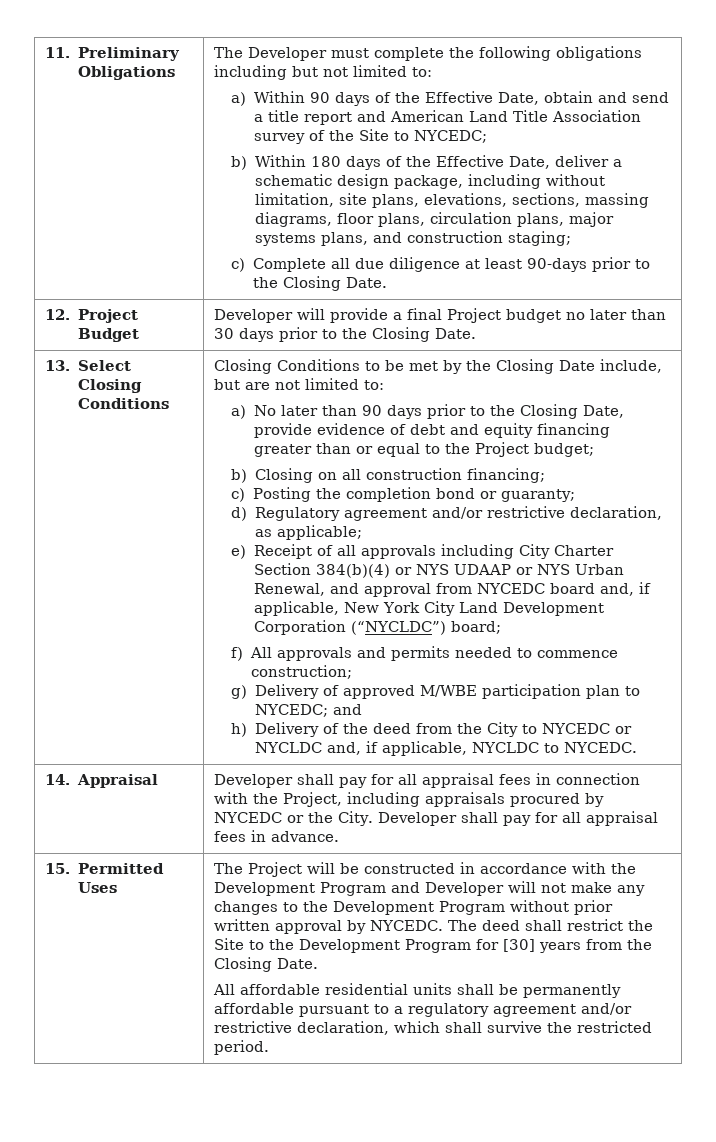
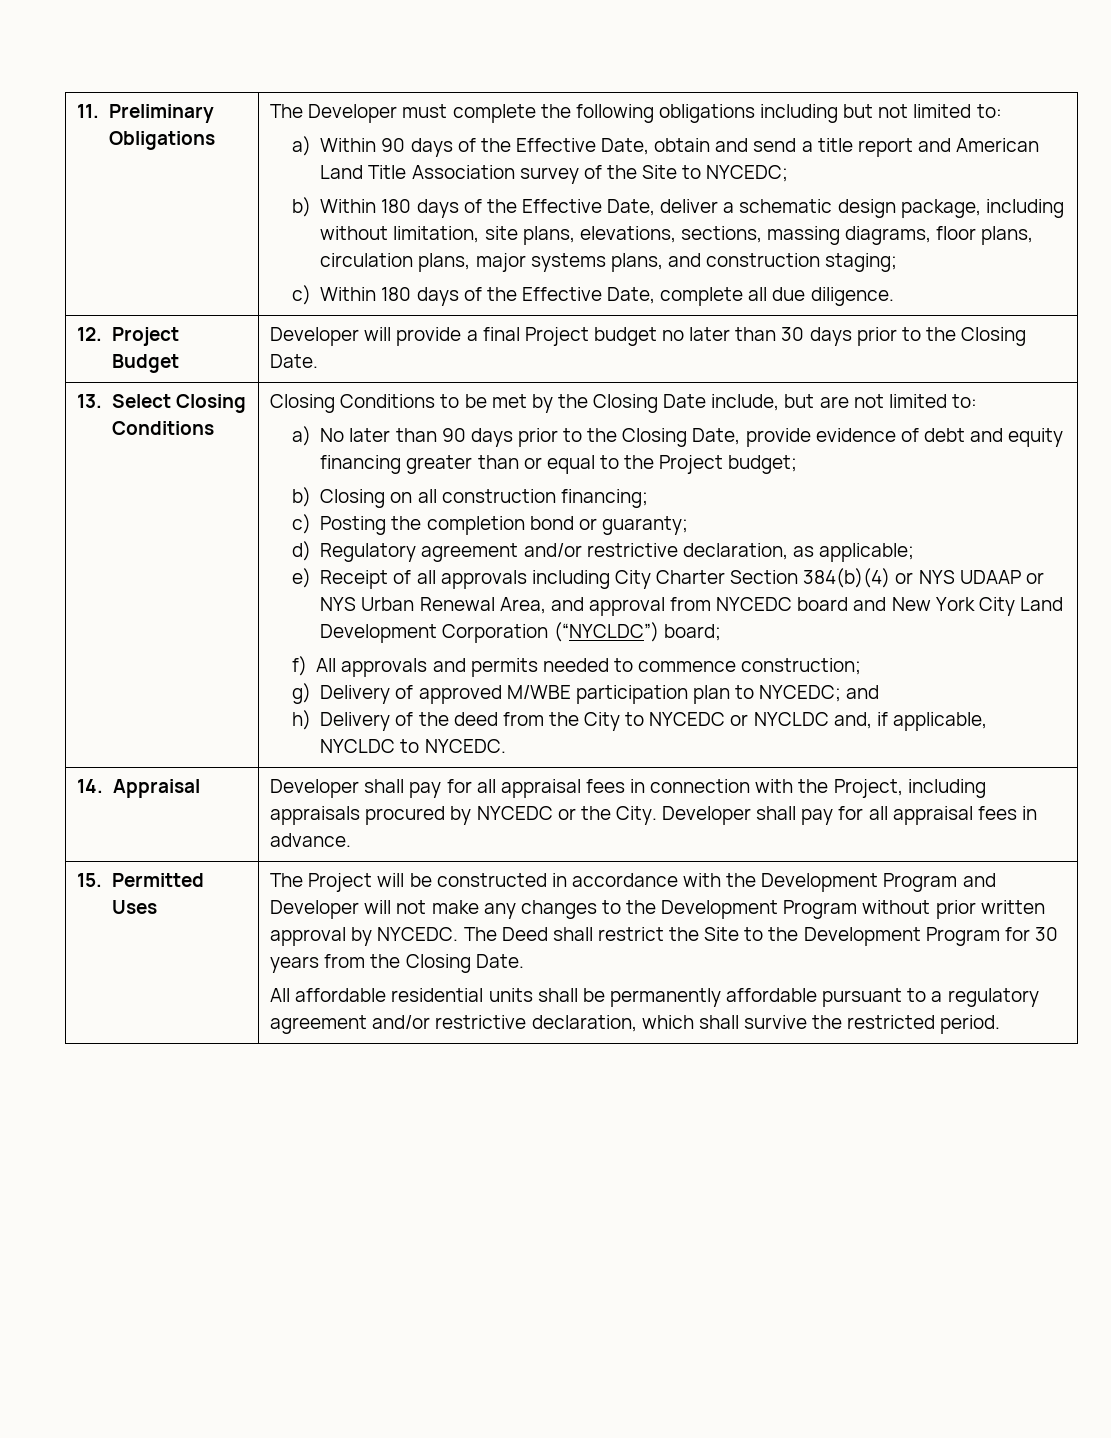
[252,257,650,272] [252,276,387,291] Complete all due diligence at least 90-days prior to the Closing Date. -> [320,287,894,306] Within 180 days of the Effective Date, complete all due diligence.
[253,583,325,596] Renewal, -> [419,597,546,614] Renewal Area,
[599,582,651,596] [253,601,339,616] and, if applicable, -> [853,597,887,611] and
[482,920,521,931] deed -> [501,927,548,941] Deed
[503,939,536,952] [30] -> [1034,927,1058,941] 30

